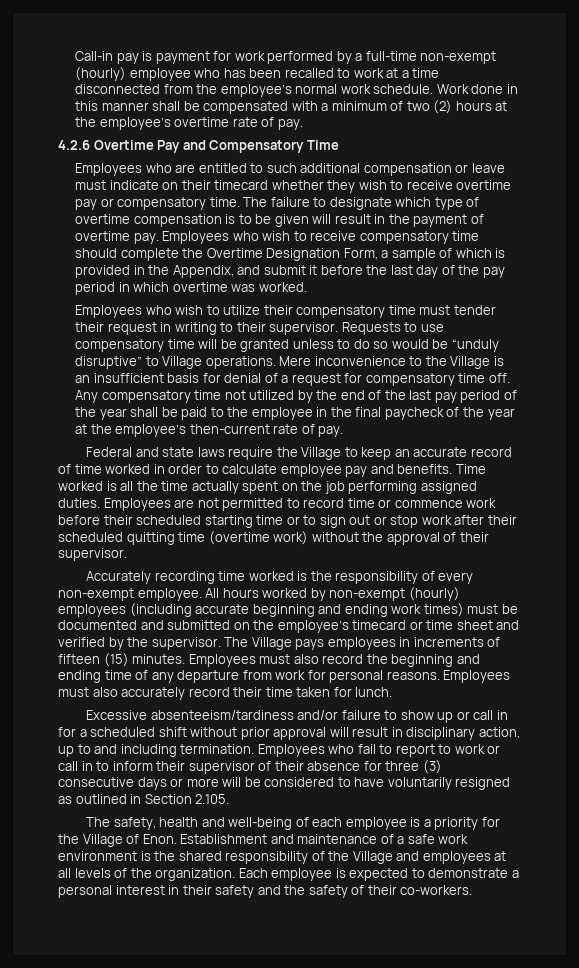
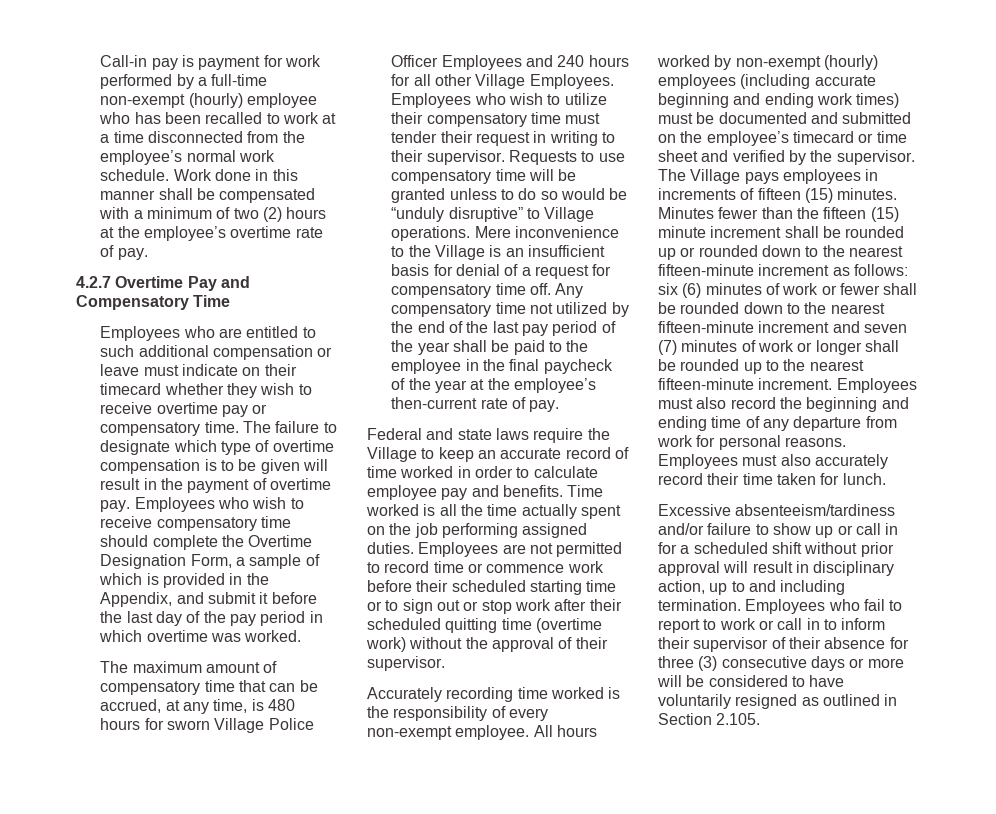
[58,140,90,150] 4.2.6 -> [76,276,111,288] 4.2.7
(307, 287) none -> [100,661,278,673] [100,680,318,695] [100,699,296,714] [100,718,314,733] [391,55,629,70] [391,74,614,89] The maximum amount of compensatory time that can be accrued, at any time, is 480 hours for sworn Village Police Officer Employees and 240 hours for all other Village Employees.
(186, 659) none -> [658,207,899,222] [658,226,905,238] [658,245,903,260] [658,264,908,276] [658,283,918,298] [658,302,885,314] [658,321,907,333] [658,340,899,355] [658,359,864,374] [658,378,833,390] Minutes fewer than the fifteen (15) minute increment shall be rounded up or rounded down to the nearest fifteen-minute increment as follows: six (6) minutes of work or fewer shall be rounded down to the nearest fifteen-minute increment and seven (7) minutes of work or longer shall be rounded up to the nearest fifteen-minute increment.
[86,817,500,830] [58,834,469,847] [58,851,507,864] [58,868,519,881] [58,885,473,898] // The safety, health and well-being of each employee is a priority for the Village of Enon. Establishment and maintenance of a safe work environment is the shared responsibility of the Village and employees at all levels of the organization. Each employee is expected to demonstrate a personal interest in their safety and the safety of their co-workers. -> (761, 719) none

